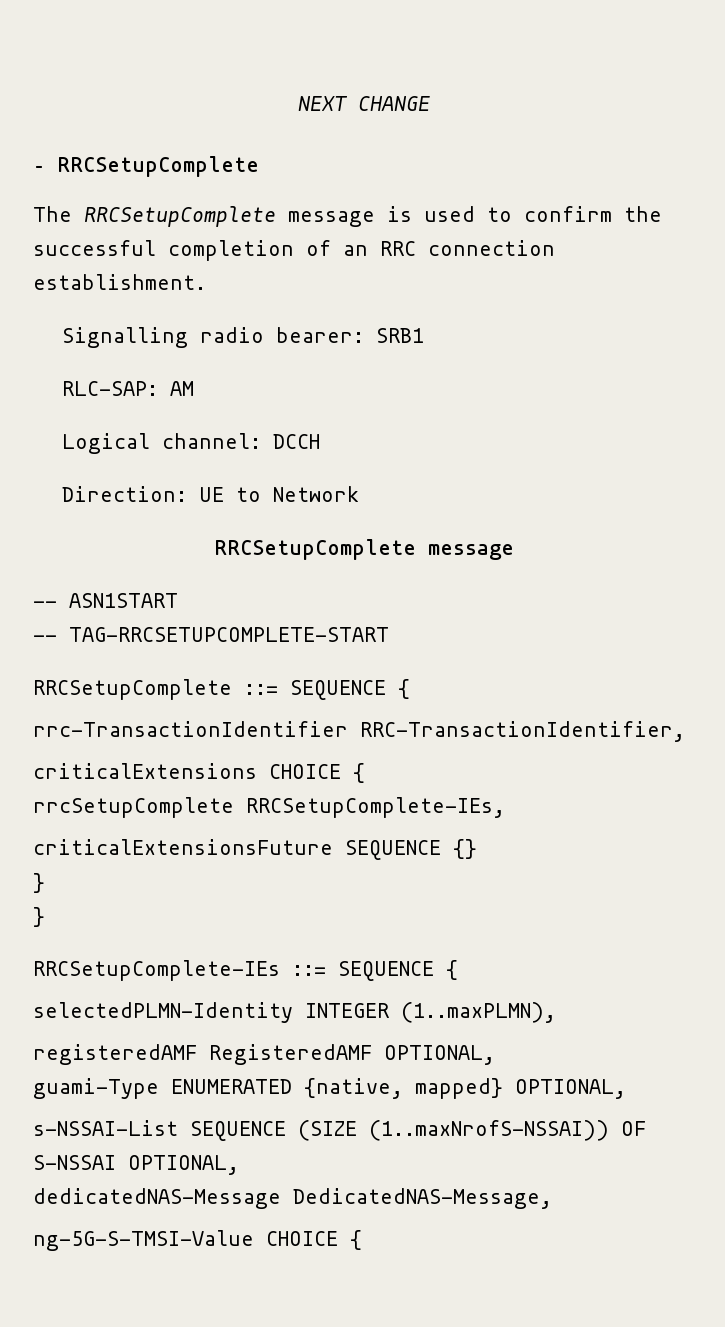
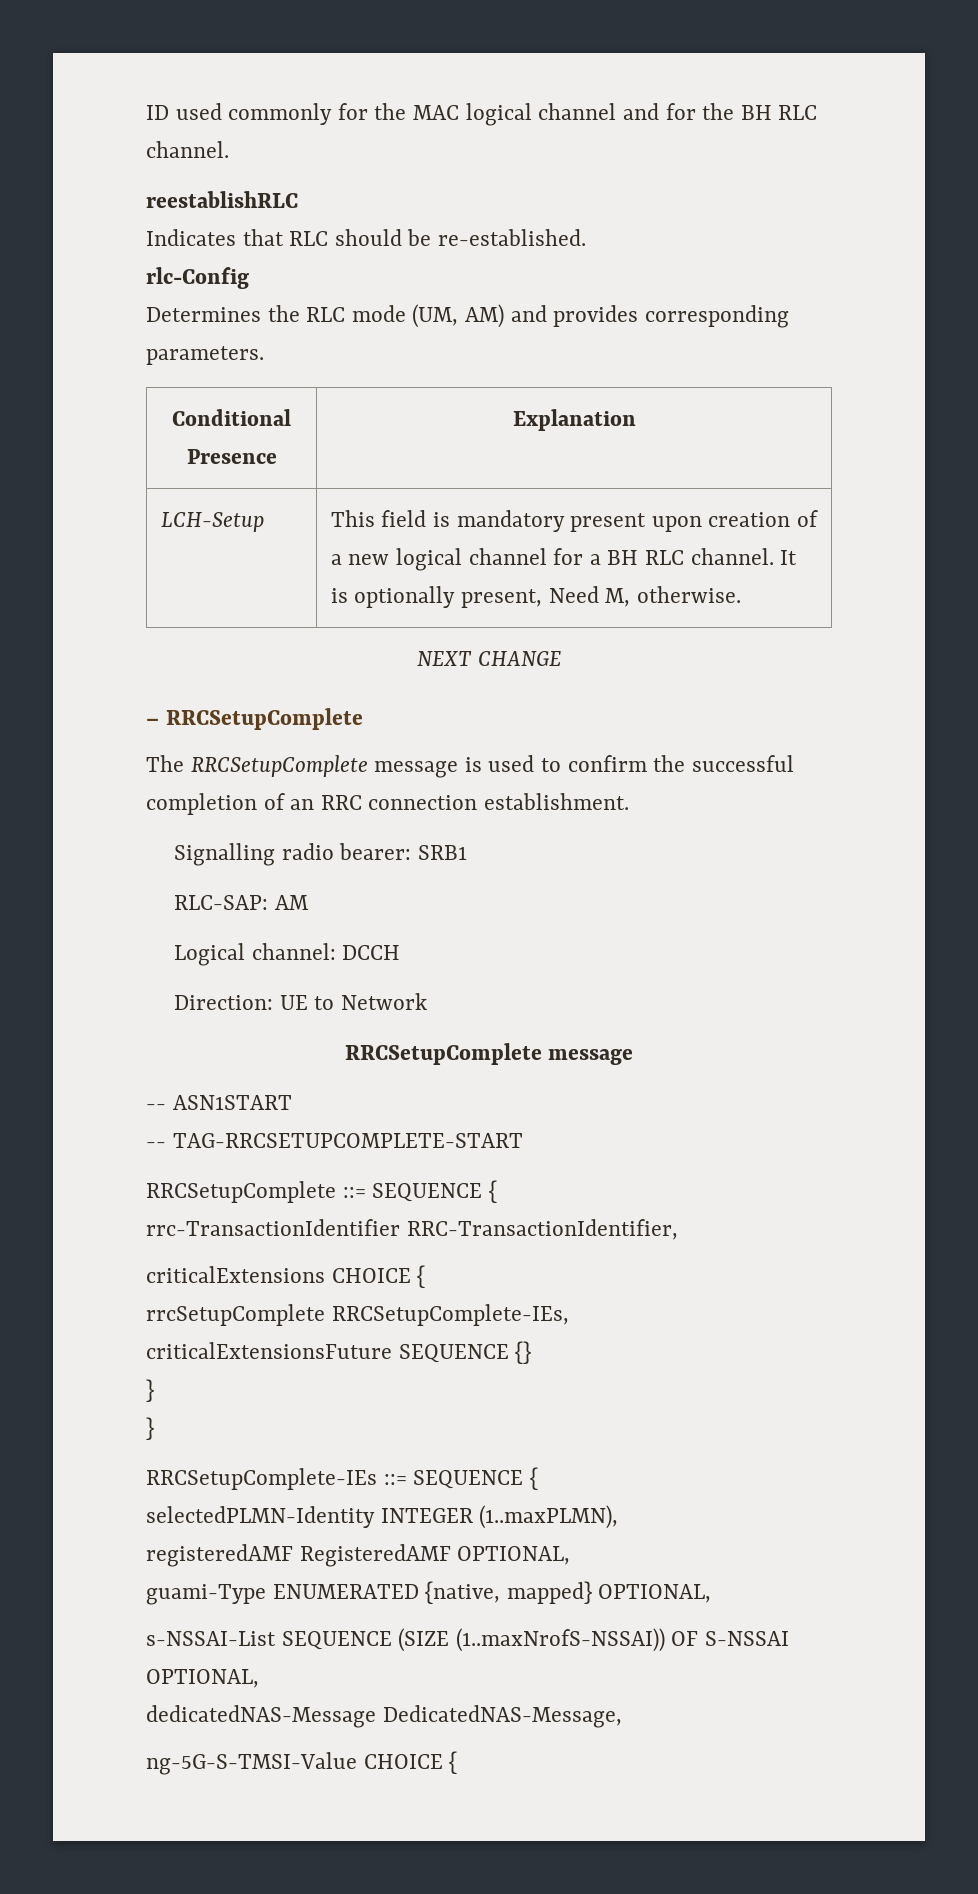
(298, 103) none -> [146,103,818,126] [146,141,229,158] [146,191,298,208] [146,229,587,246] [146,267,249,289] [146,304,789,328] [146,346,264,365] [172,409,291,426] [186,449,277,464] [512,409,636,431] [160,512,264,532] [330,510,819,532] [330,548,798,571] [330,586,741,608] ID used commonly for the MAC logical channel and for the BH RLC channel. // reestablishRLC // Indicates that RLC should be re-established. // rlc-Config // Determines the RLC mode (UM, AM) and provides corresponding parameters. // Conditional Presence | Explanation // LCH-Setup | This field is mandatory present upon creation of a new logical channel for a BH RLC channel. It is optionally present, Need M, otherwise. //

